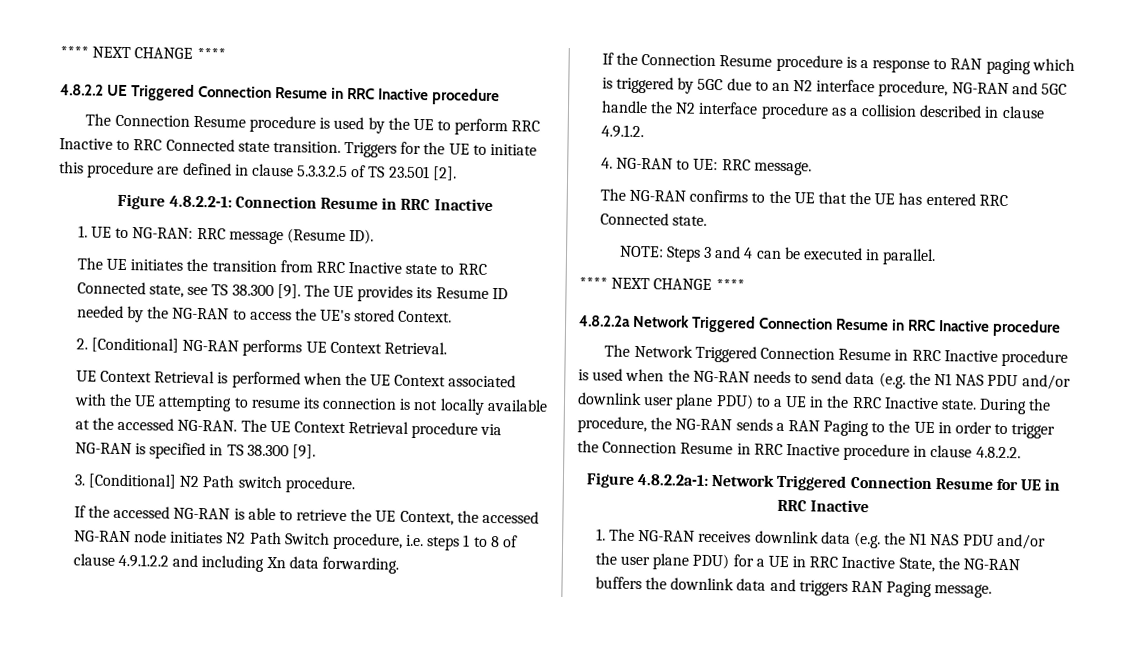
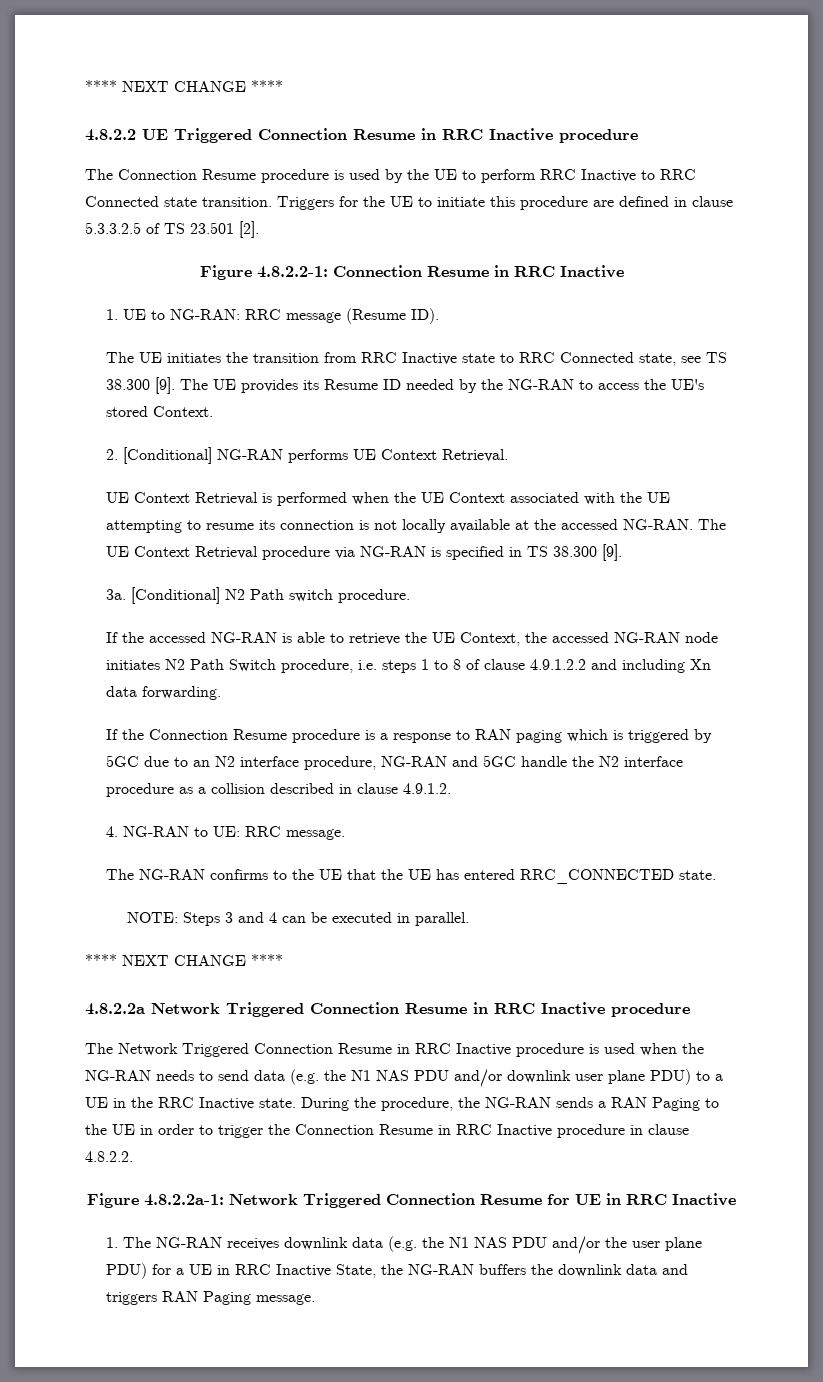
[73,474,85,486] 3. -> [105,589,126,600] 3a.
[978,194,1008,207] [599,212,669,226] RRC Connected -> [519,869,674,884] RRC_CONNECTED

